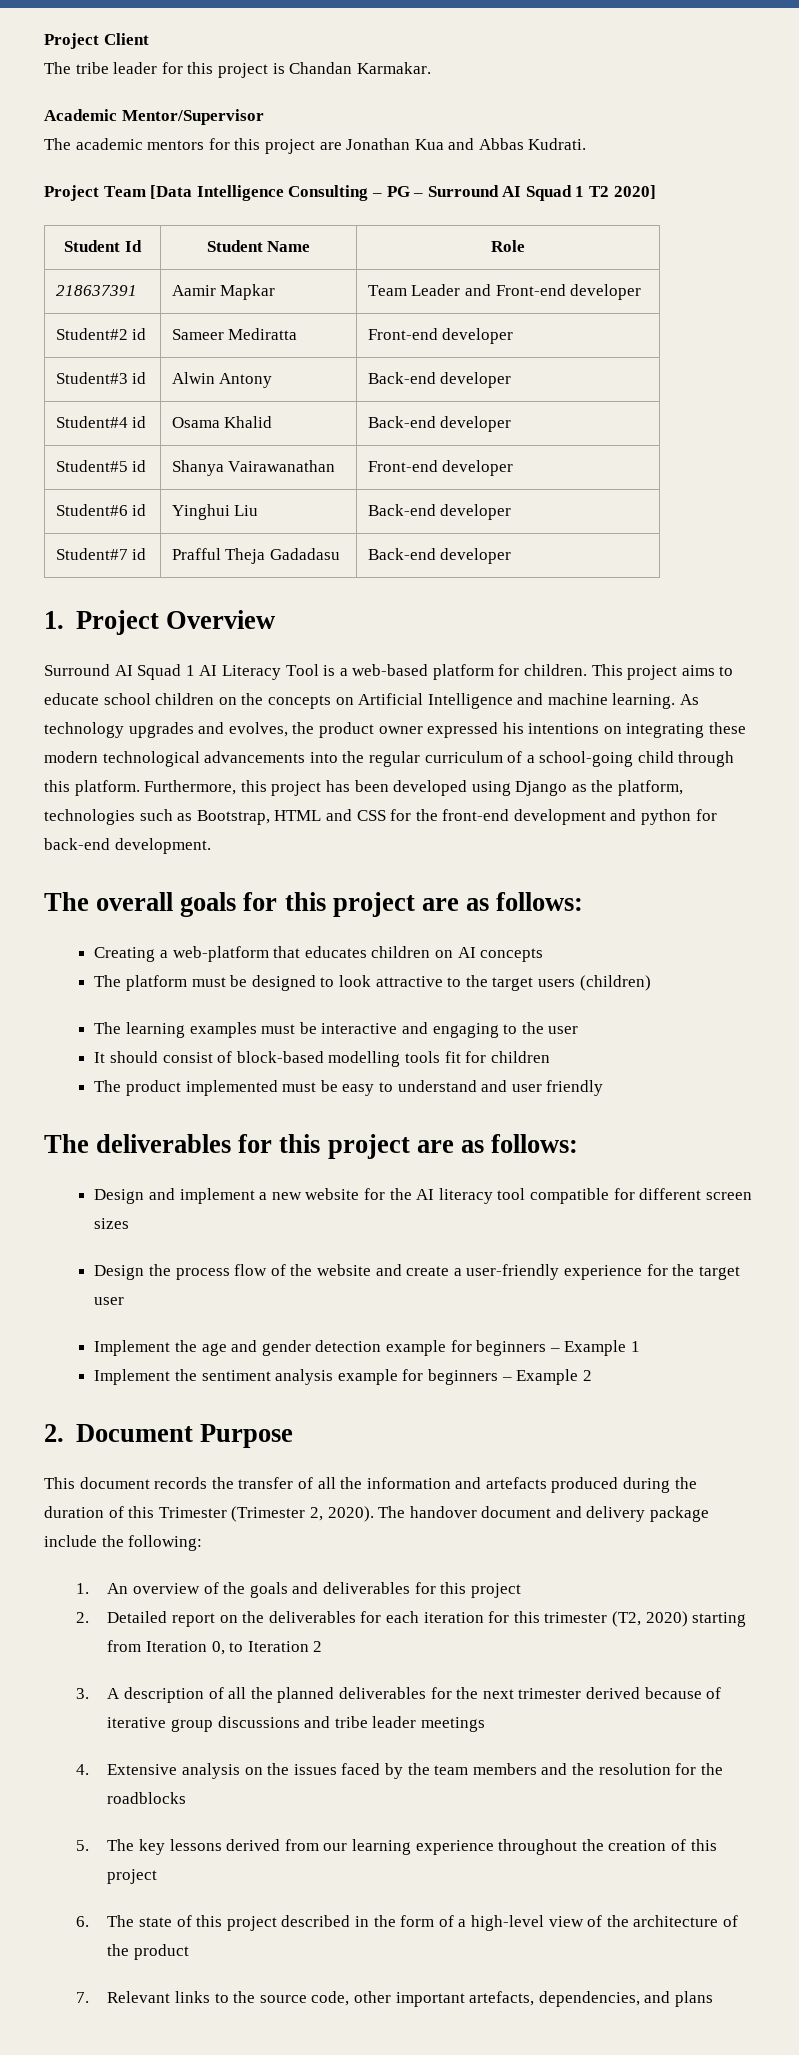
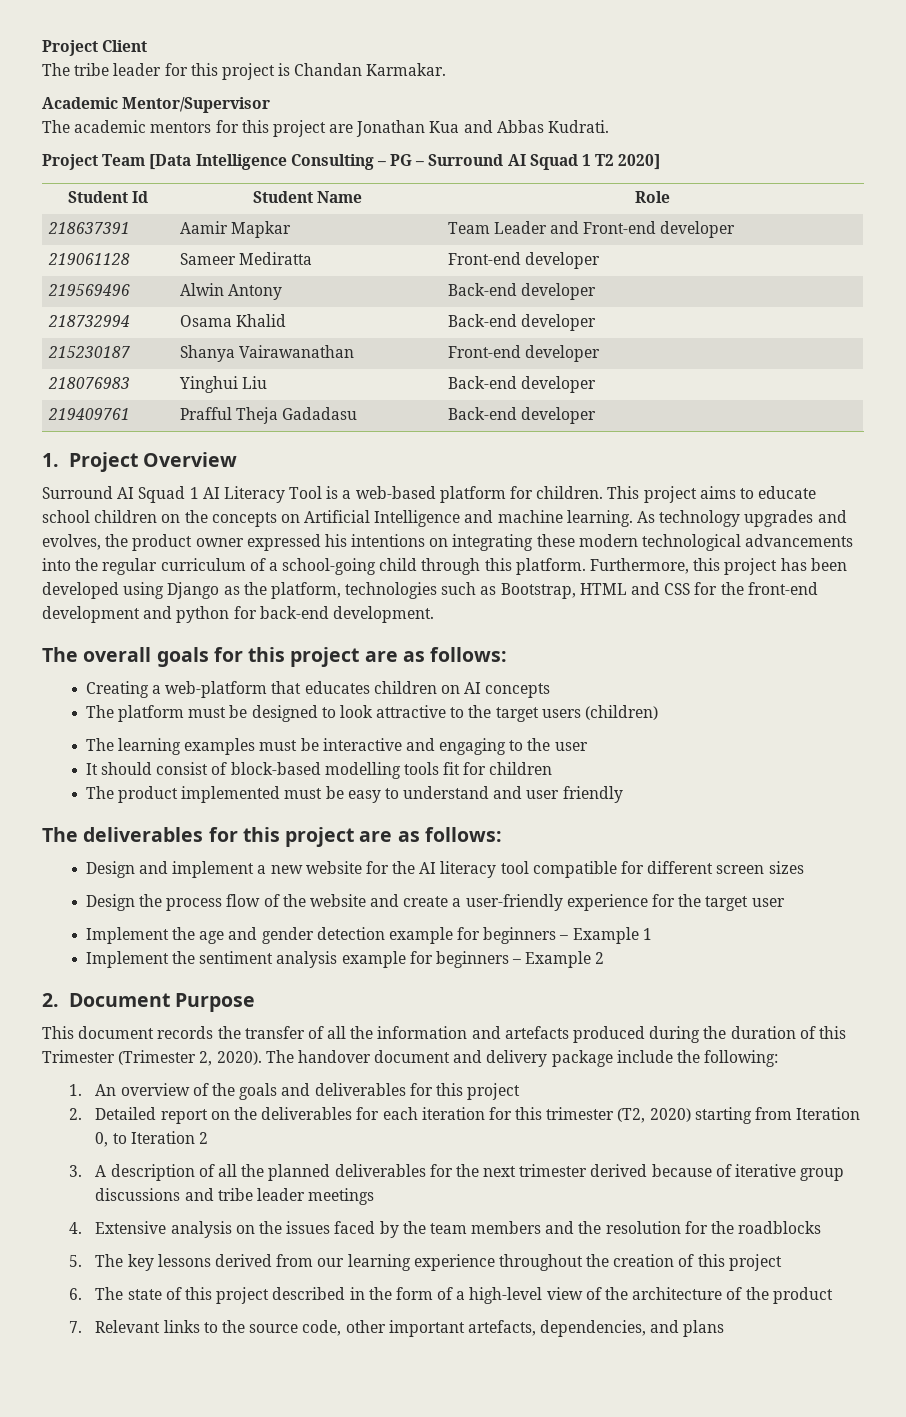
[55,328,147,340] Student#2 id -> [47,253,130,265] 219061128
[55,372,147,384] Student#3 id -> [47,284,130,296] 219569496
[55,416,147,428] Student#4 id -> [47,315,130,327] 218732994
[55,460,147,472] Student#5 id -> [47,346,130,358] 215230187
[55,504,147,516] Student#6 id -> [47,377,130,389] 218076983
[55,548,147,560] Student#7 id -> [47,408,130,420] 219409761

